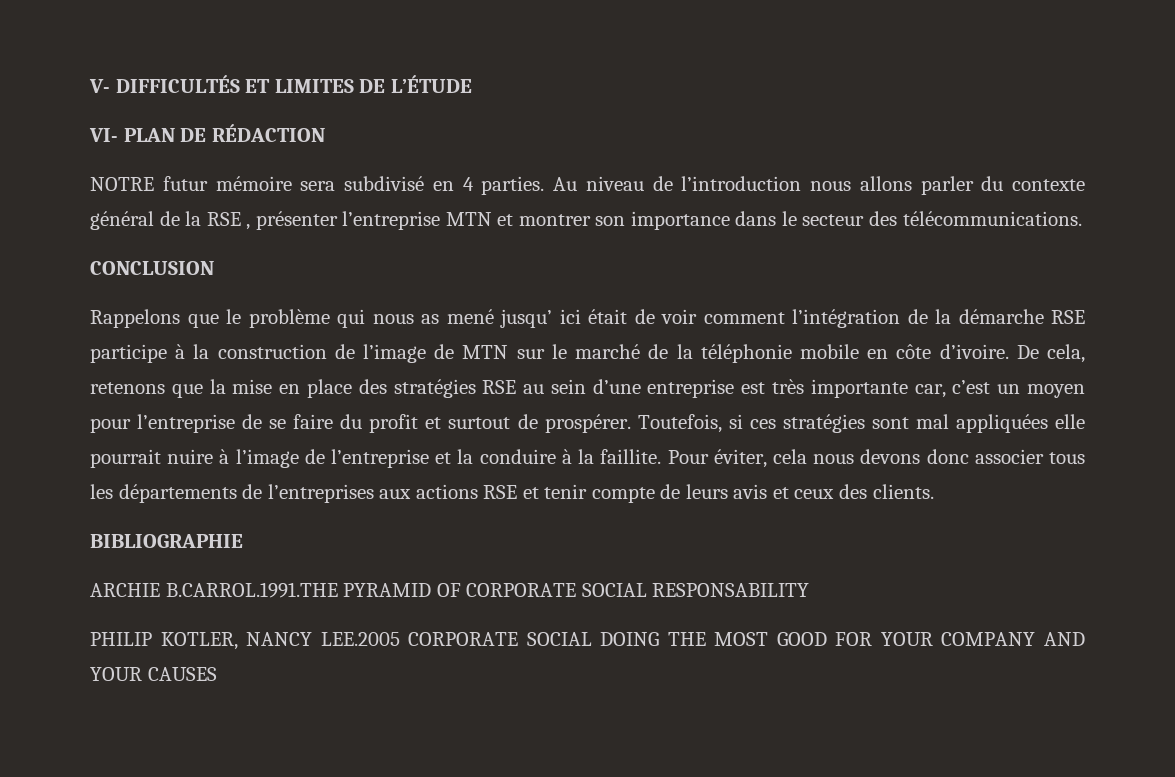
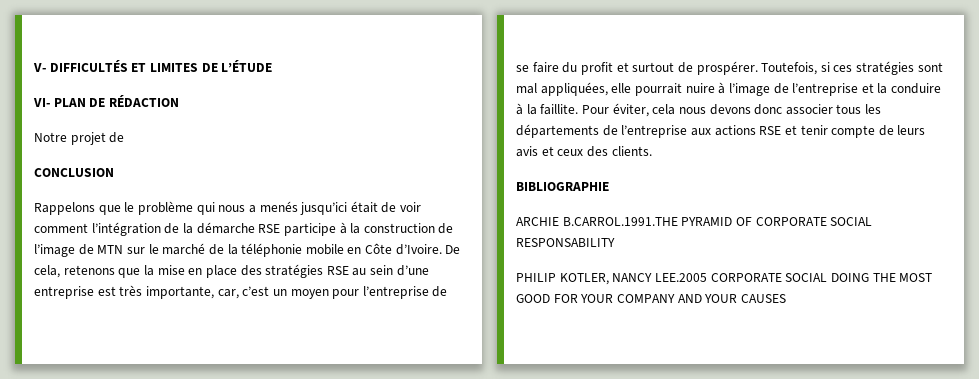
[90,176,1085,195] [90,211,1082,230] NOTRE futur mémoire sera subdivisé en 4 parties. Au niveau de l’introduction nous allons parler du contexte général de la RSE , présenter l’entreprise MTN et montrer son importance dans le secteur des télécommunications. -> [34,132,125,145] Notre projet de
[421,309,581,328] as mené jusqu’ ici -> [248,201,348,215] a menés jusqu’ici
[896,344,1009,359] côte d’ivoire. -> [365,243,442,255] Côte d’Ivoire.
[810,379,908,398] importante -> [145,286,214,299] importante,
[955,414,1048,433] appliquées -> [540,82,608,96] appliquées,
[267,484,374,503] l’entreprises -> [621,125,688,138] l’entreprise

